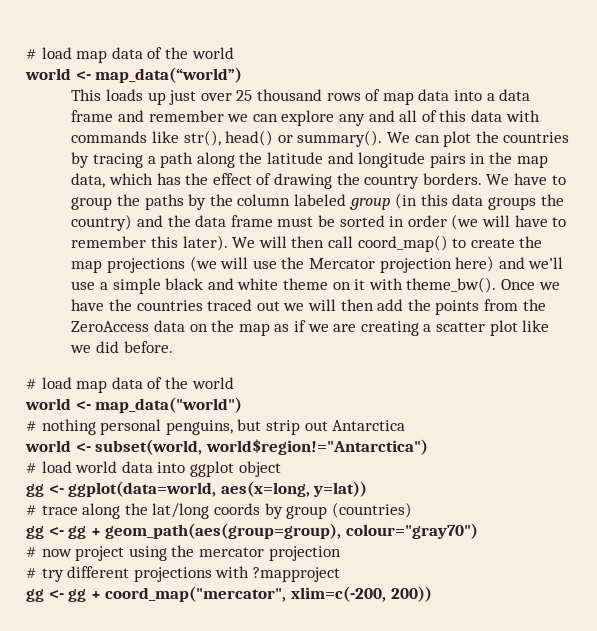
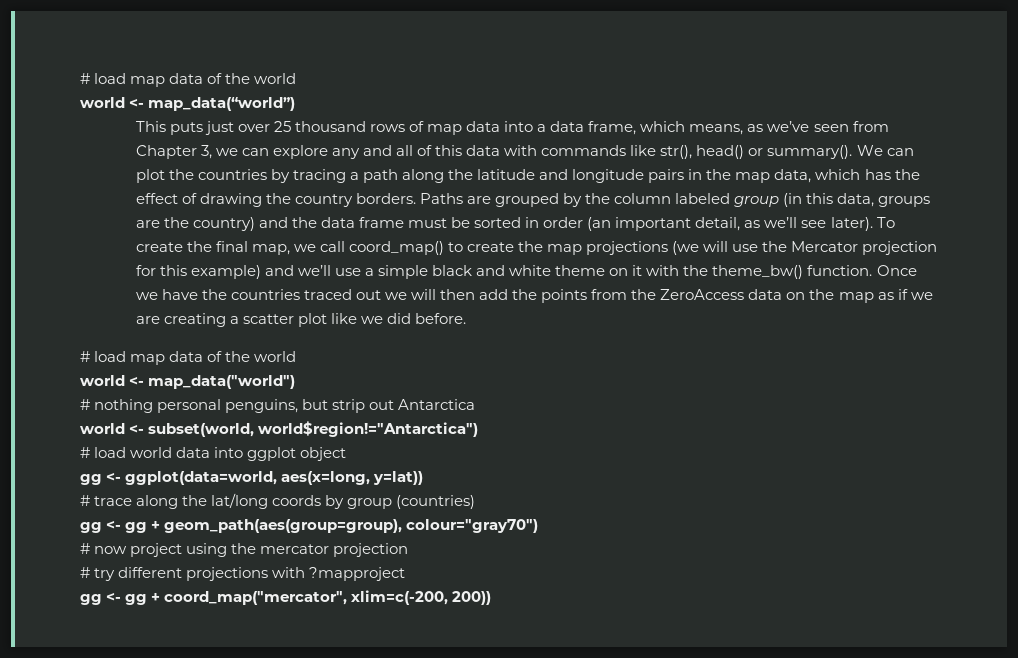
[106,89,166,105] loads up -> [169,122,203,135] puts
[71,110,224,122] frame and remember -> [588,121,889,135] [135,145,212,159] frame, which means, as we’ve seen from Chapter 3,
[486,173,566,185] [71,194,184,210] We have to group the paths -> [419,193,560,207] Paths are grouped
[452,194,536,210] data groups -> [837,193,931,207] [135,220,160,228] data, groups are
[451,214,567,230] [71,235,325,251] (we will have to remember this later). We will then -> [587,217,895,231] [135,241,316,255] (an important detail, as we’ll see later). To create the final map, we
[455,256,495,272] here) -> [135,265,261,279] for this example)
[406,277,497,293] theme_bw(). -> [683,265,873,279] the theme_bw() function.

